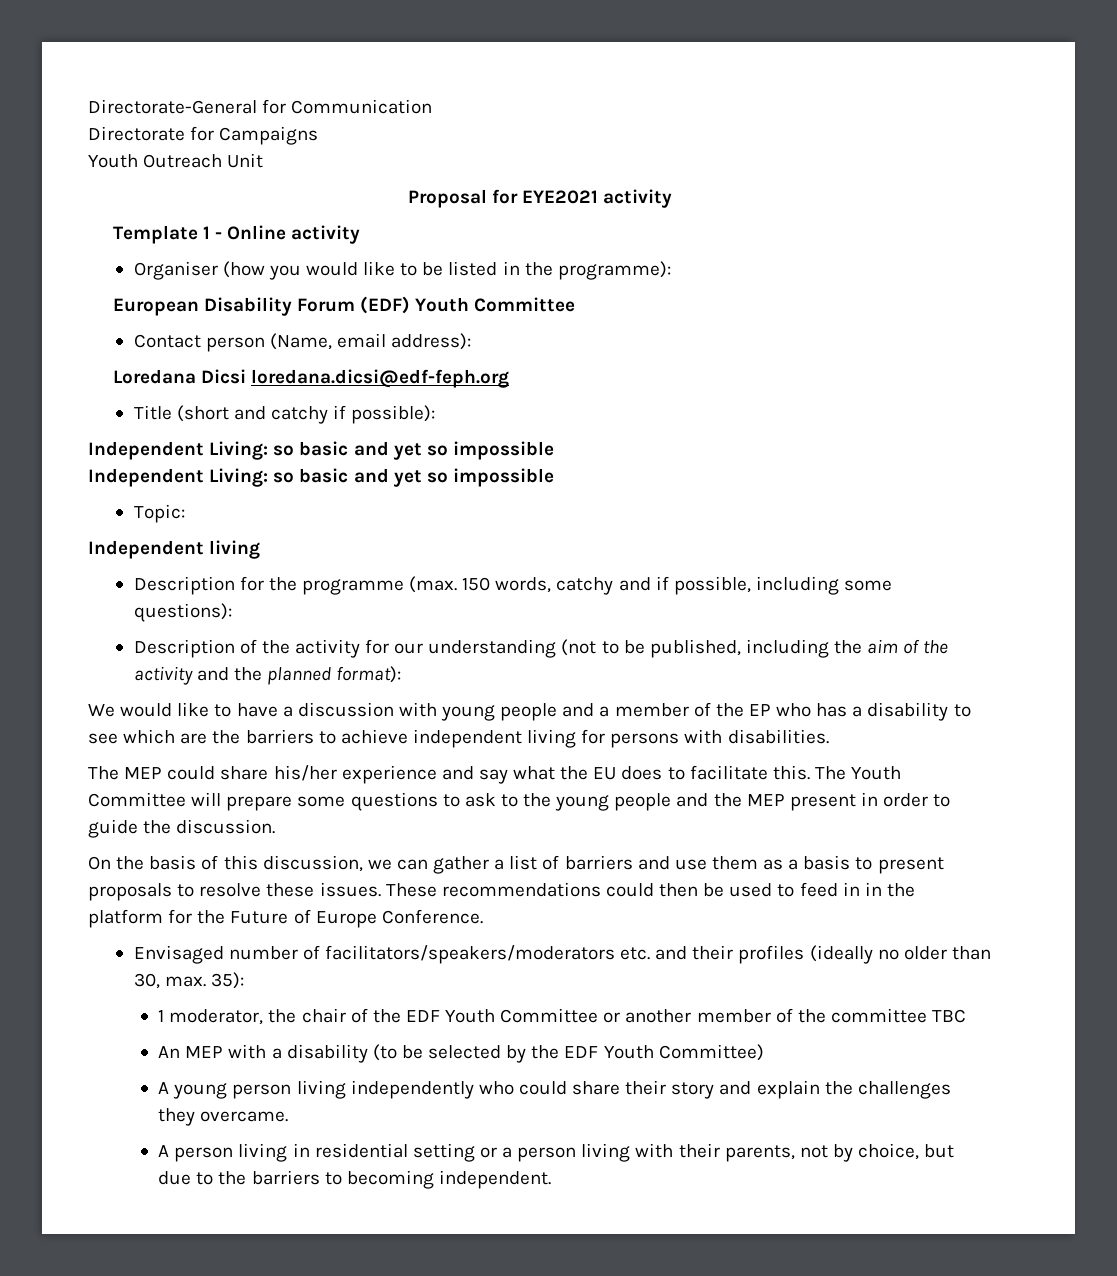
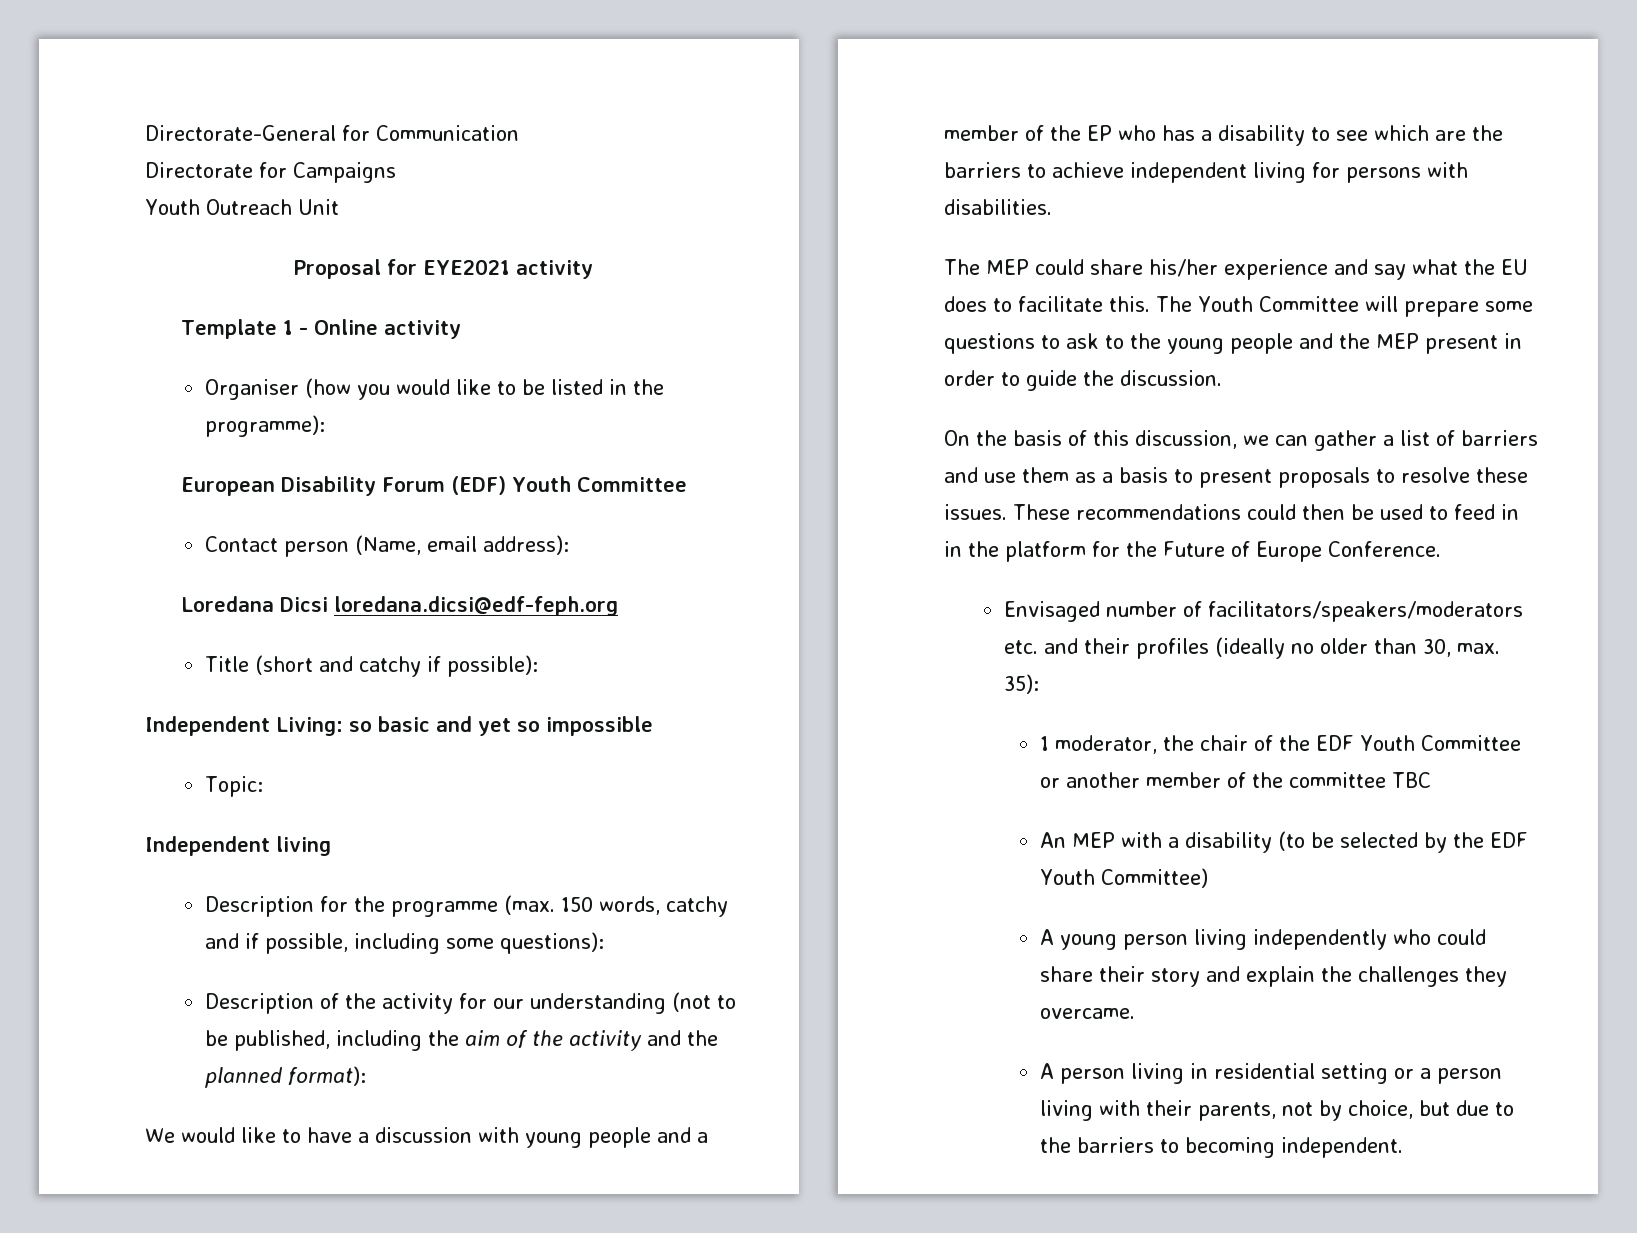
[88,468,554,487] // Independent Living: so basic and yet so impossible -> (653, 726) none

